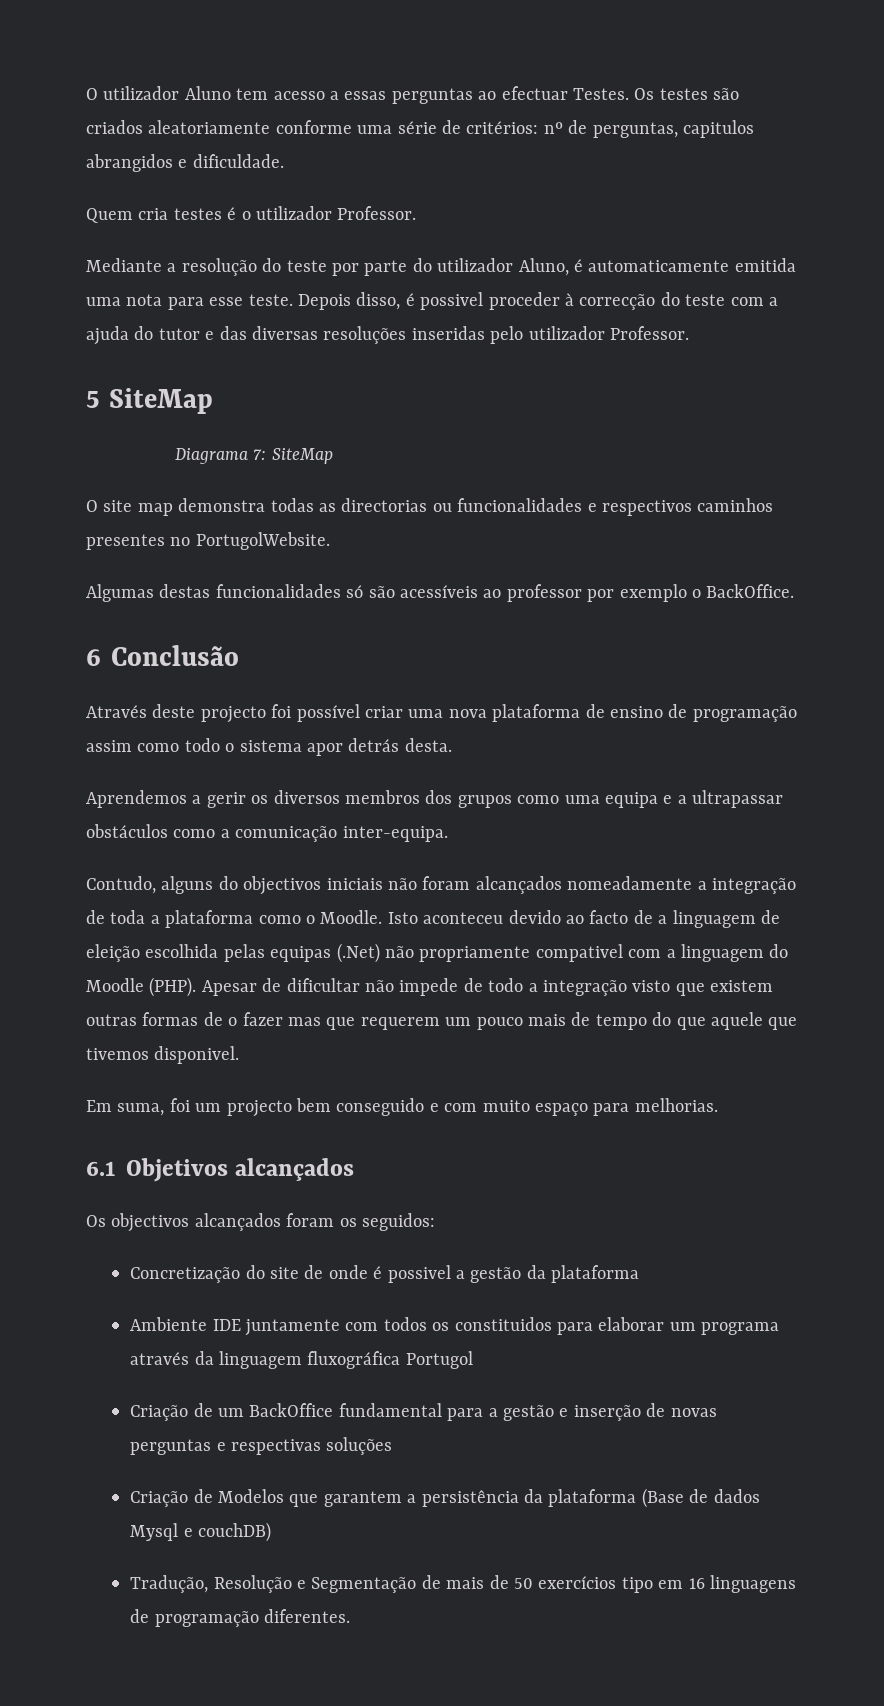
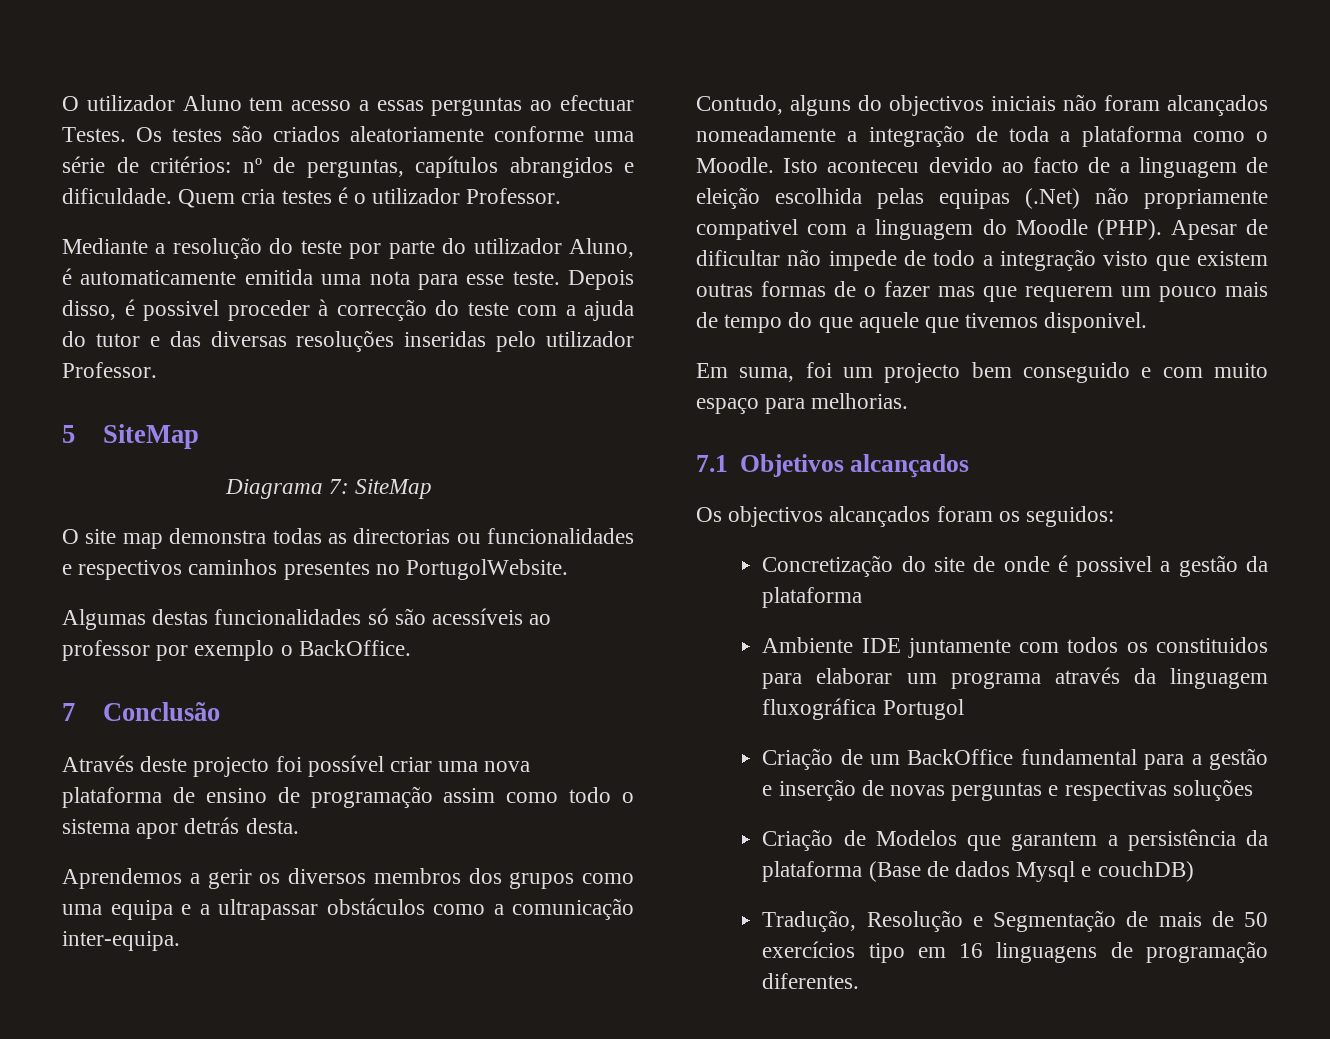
[682,120,754,138] capitulos -> [415,156,498,178] capítulos
(284, 161) // -> (172, 196) none
[86,649,101,666] 6 -> [62,703,75,721] 7
[86,1161,116,1176] 6.1 -> [696,455,728,472] 7.1

